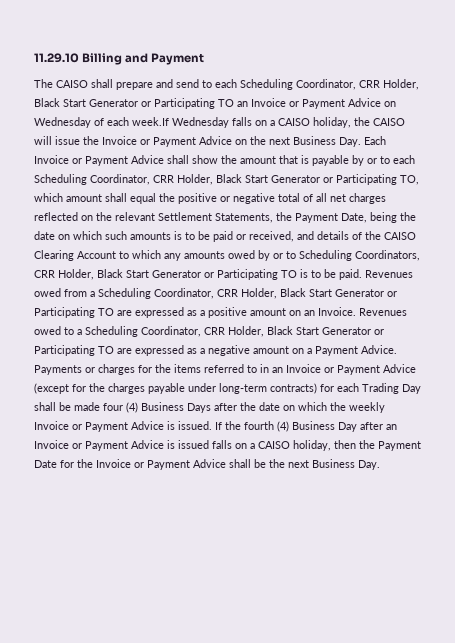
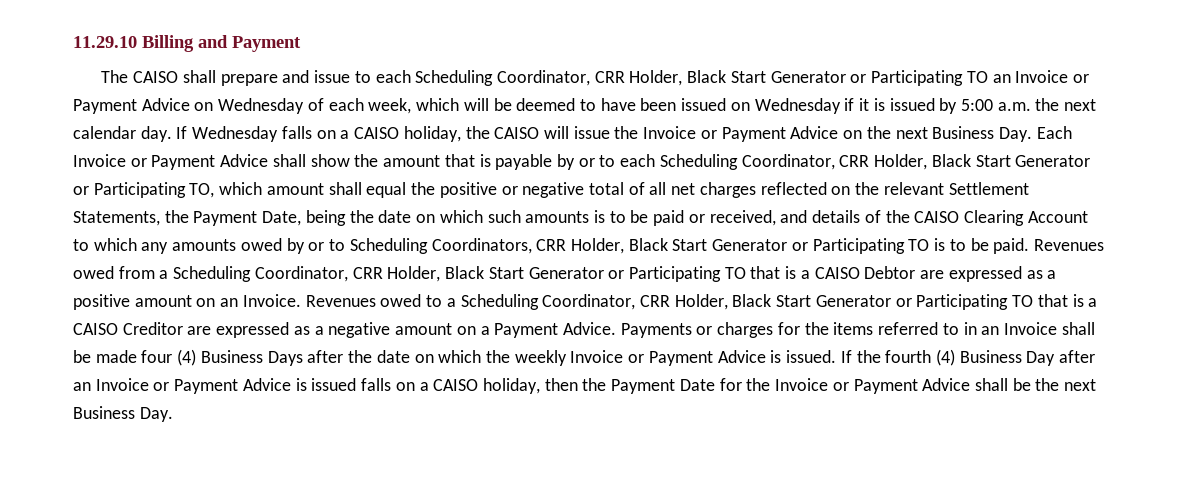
[176,79,199,88] send -> [314,70,351,83] issue
[132,117,169,126] week.If -> [368,98,1097,114] [73,126,188,142] week, which will be deemed to have been issued on Wednesday if it is issued by 5:00 a.m. the next calendar day. If
(114, 312) none -> [750,266,916,279] that is a CAISO Debtor
(114, 350) none -> [1037,294,1098,307] [73,322,183,335] that is a CAISO Creditor
[324,364,416,375] [34,383,421,394] or Payment Advice (except for the charges payable under long-term contracts) for each Trading Day -> (1057, 328) none

